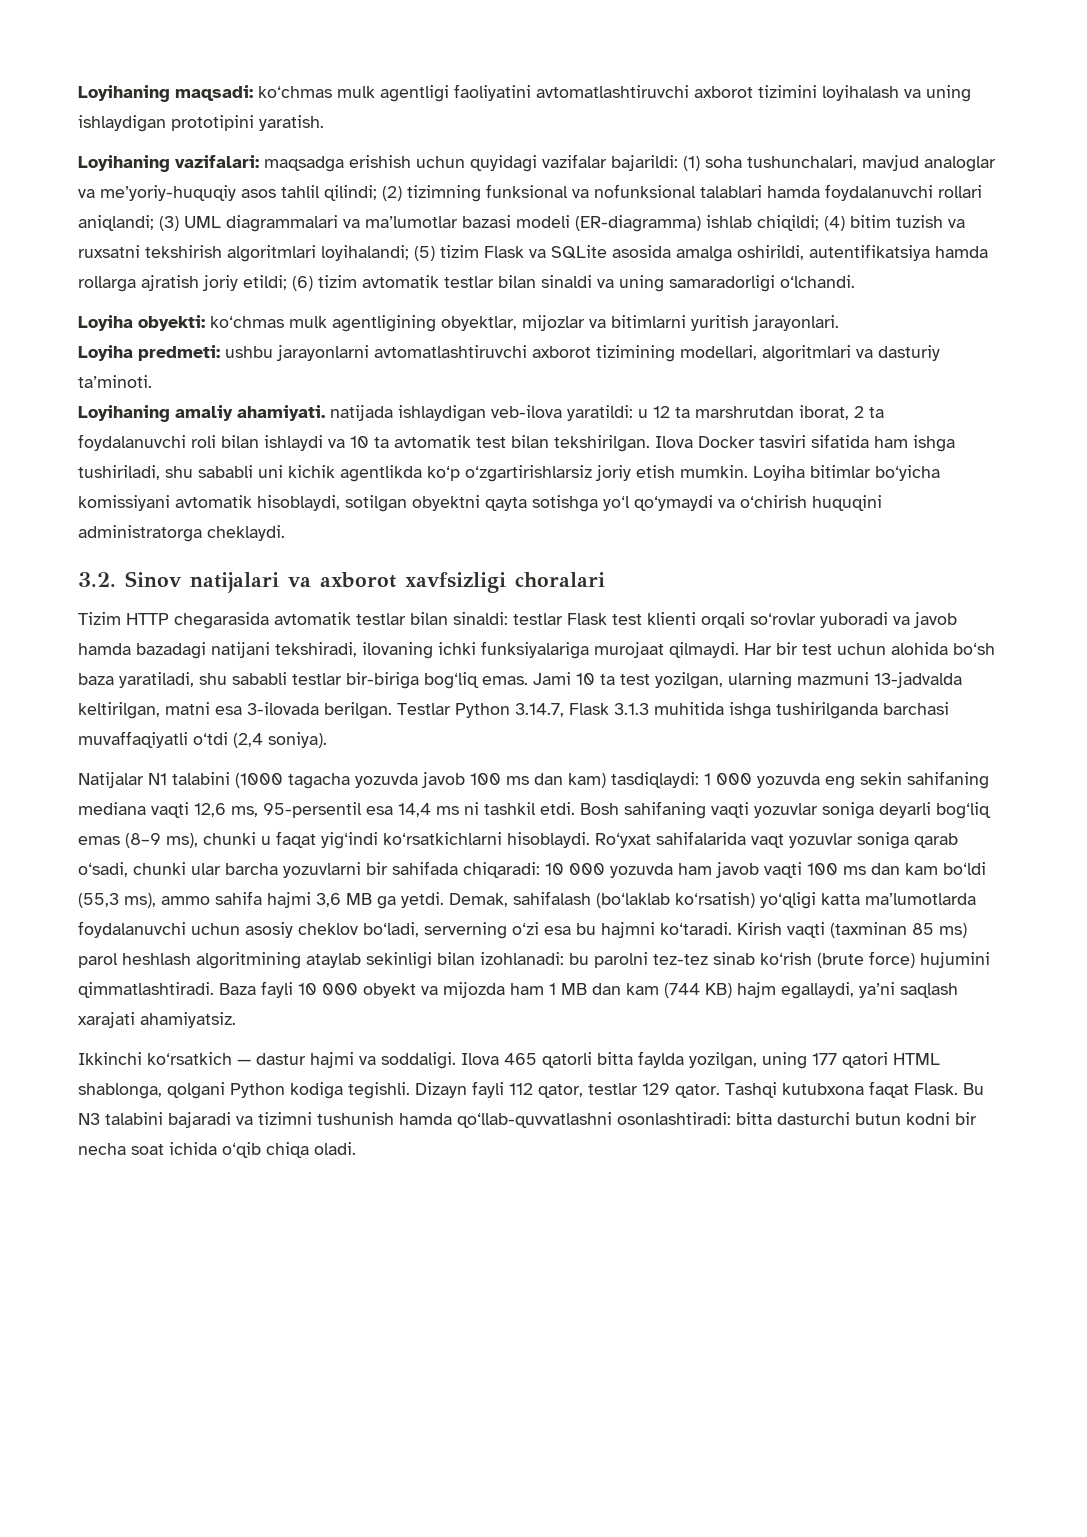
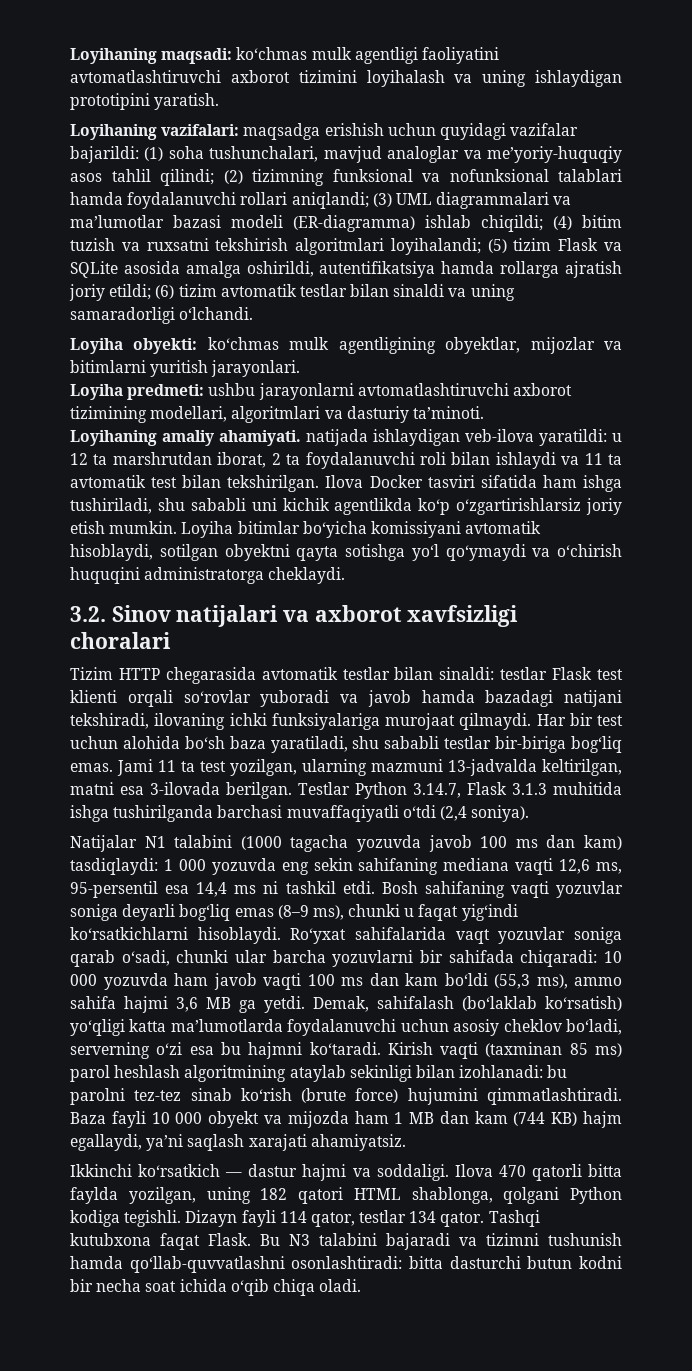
[350,436,369,448] 10 -> [584,453,603,465] 11
[576,673,595,685] 10 -> [158,760,176,772] 11
[504,1053,537,1065] 465 -> [498,1165,526,1177] 470
[812,1053,837,1065] 177 -> [260,1188,288,1200] 182
[509,1083,533,1095] 112 -> [279,1211,307,1223] 114
[642,1083,670,1095] 129 -> [409,1211,437,1223] 134

